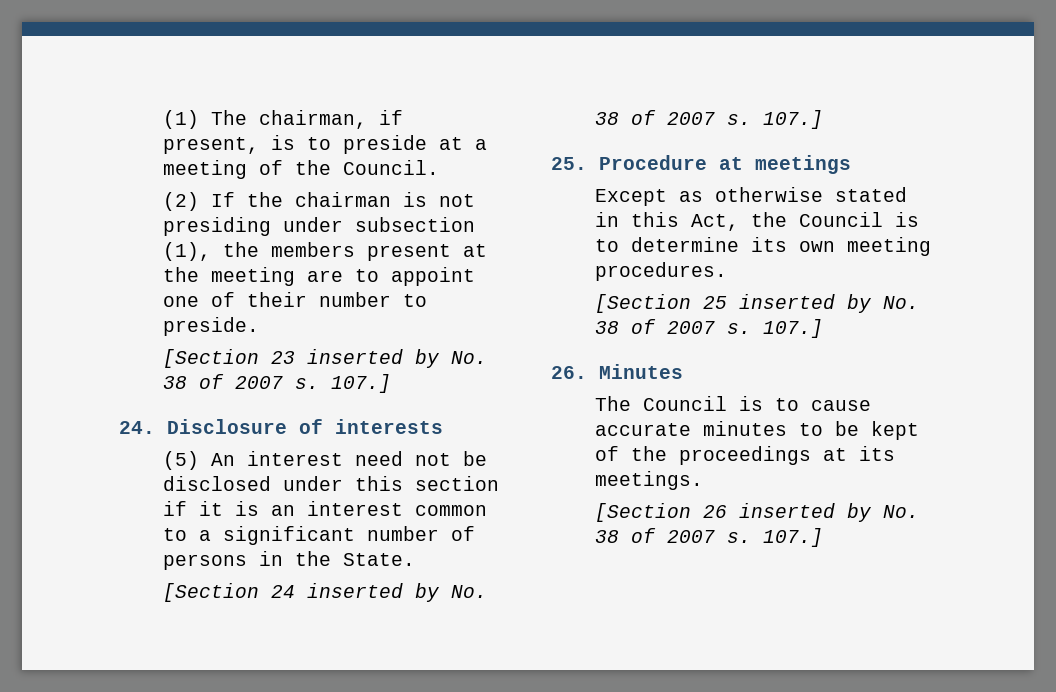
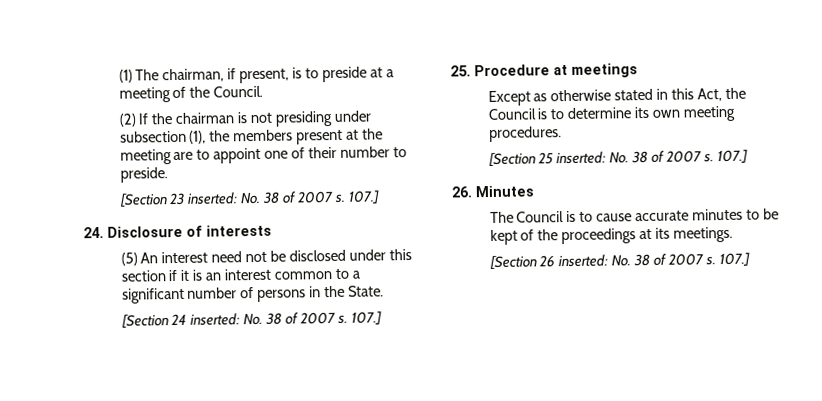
[307,349,441,368] inserted by -> [187,192,239,205] inserted:
[307,583,441,602] inserted by -> [190,313,241,326] inserted:
[739,294,873,313] inserted by -> [556,151,607,165] inserted:
[739,503,873,522] inserted by -> [558,254,609,268] inserted:

